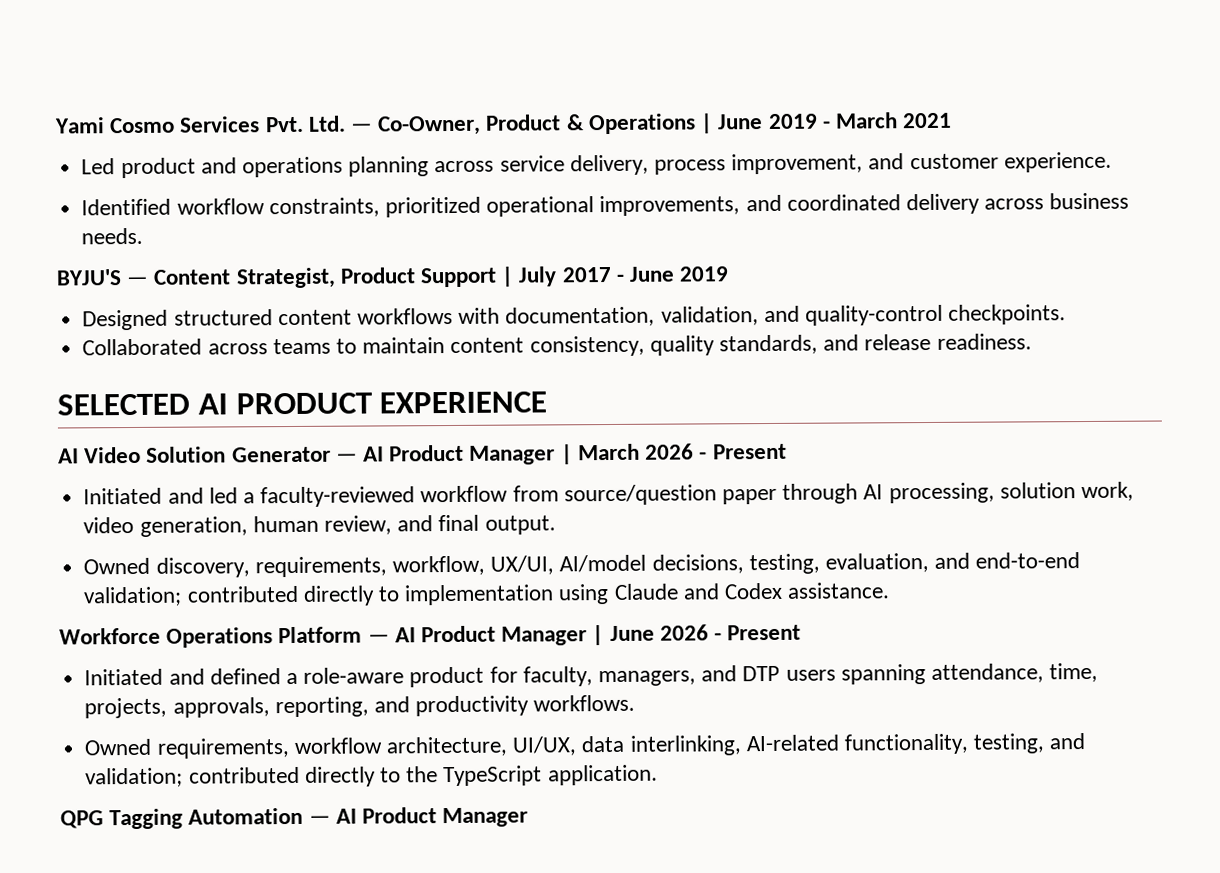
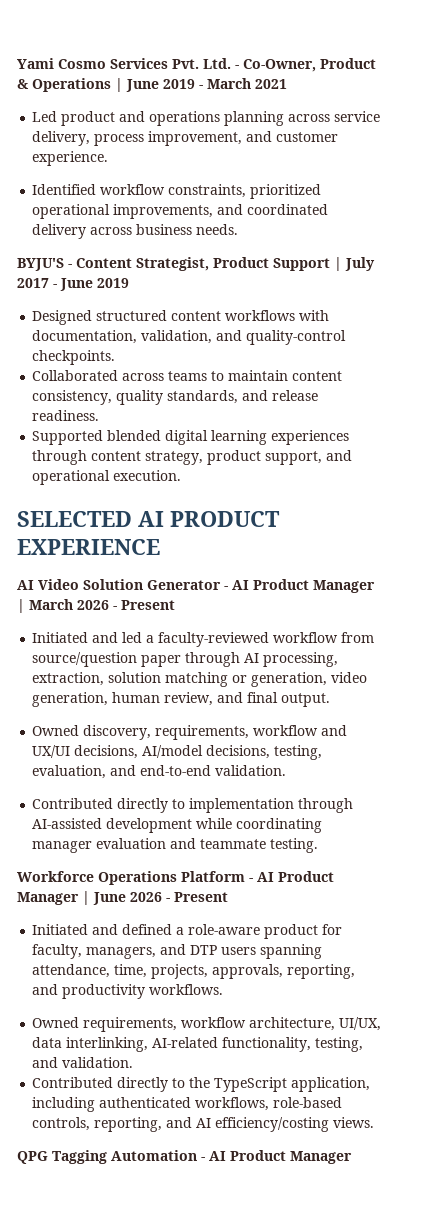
[351,123,374,132] — -> [235,65,239,69] -
[126,276,150,286] — -> [68,264,72,268] -
(1032, 341) none -> [32,430,350,445] [32,450,353,465] [32,470,182,485] // Supported blended digital learning experiences through content strategy, product support, and operational execution.
[335,453,358,462] — -> [224,586,228,590] -
[999,481,1135,502] solution work, -> [32,672,328,687] extraction, solution matching or generation,
[391,555,555,576] workflow, UX/UI, -> [253,725,348,736] [32,745,139,759] workflow and UX/UI decisions,
[83,585,299,607] validation; contributed -> [215,765,287,776] [32,798,114,809] validation. // Contributed
[558,582,891,605] using Claude and Codex assistance. -> [298,798,354,813] [32,818,323,833] [32,838,319,853] through AI-assisted development while coordinating manager evaluation and teammate testing.
[367,634,390,643] — -> [249,878,253,882] -
[85,766,300,788] validation; contributed -> [62,1057,134,1068] [32,1077,114,1088] validation. // Contributed
[547,764,658,786] application. -> [291,1077,371,1092] [32,1097,343,1112] [32,1117,375,1132] application, including authenticated workflows, role-based controls, reporting, and AI efficiency/costing views.
[308,815,331,824] — -> [201,1157,205,1161] -

